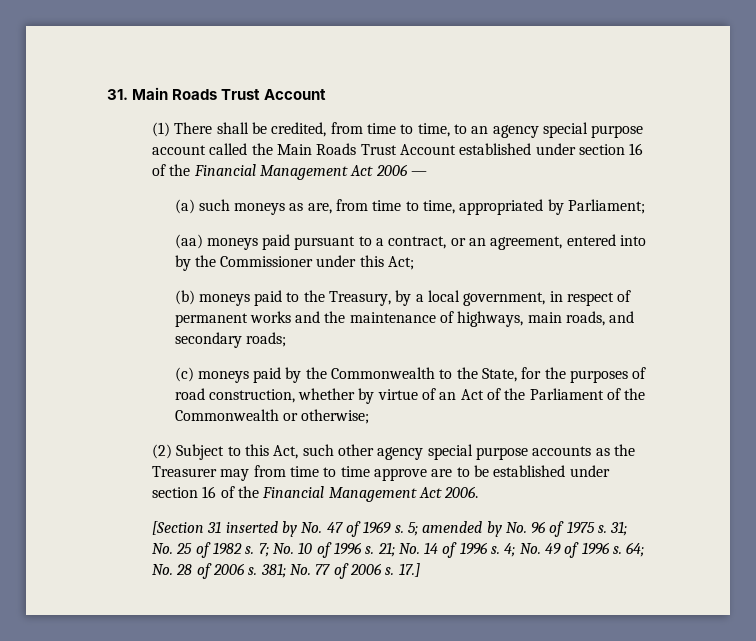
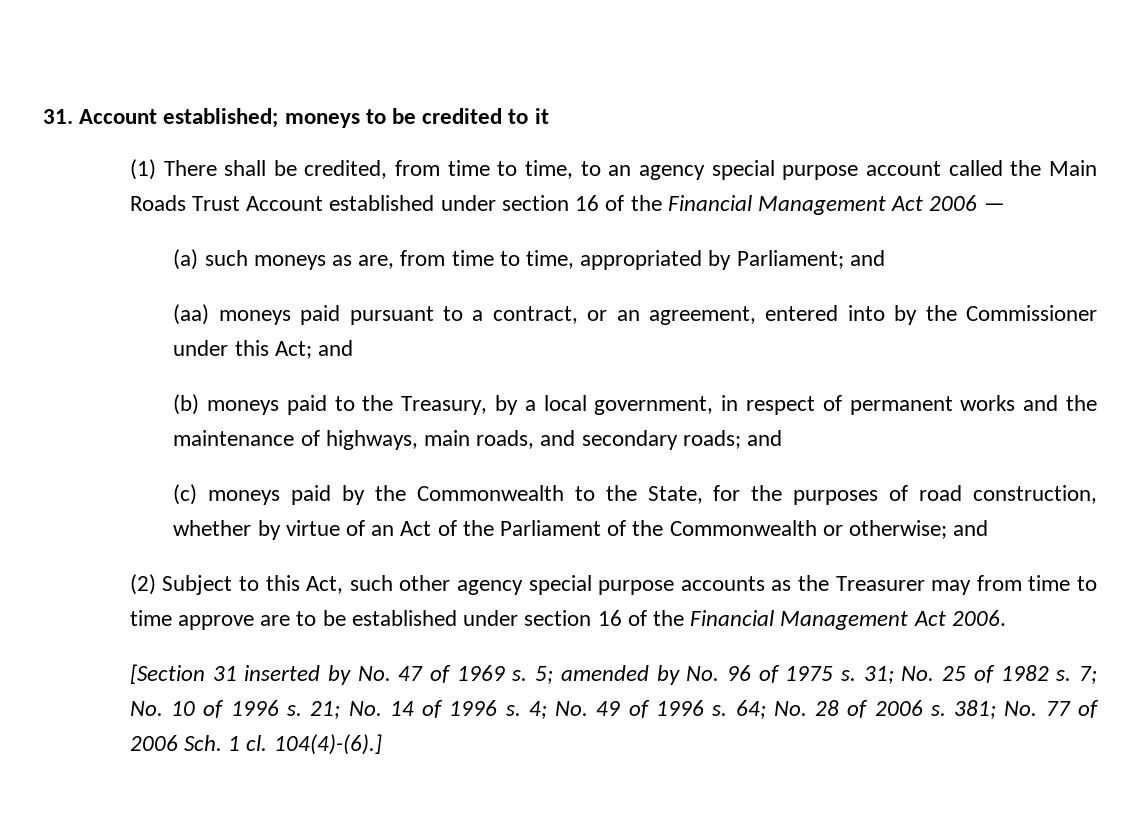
[132,87,327,100] Main Roads Trust Account -> [79,108,549,128] Account established; moneys to be credited to it
(646, 206) none -> [849,250,885,266] and
(415, 263) none -> [317,340,353,356] and
(286, 339) none -> [746,430,782,446] and
(370, 416) none -> [953,520,989,536] and
[385,563,420,577] s. 17.] -> [184,734,382,755] Sch. 1 cl. 104(4)-(6).]

